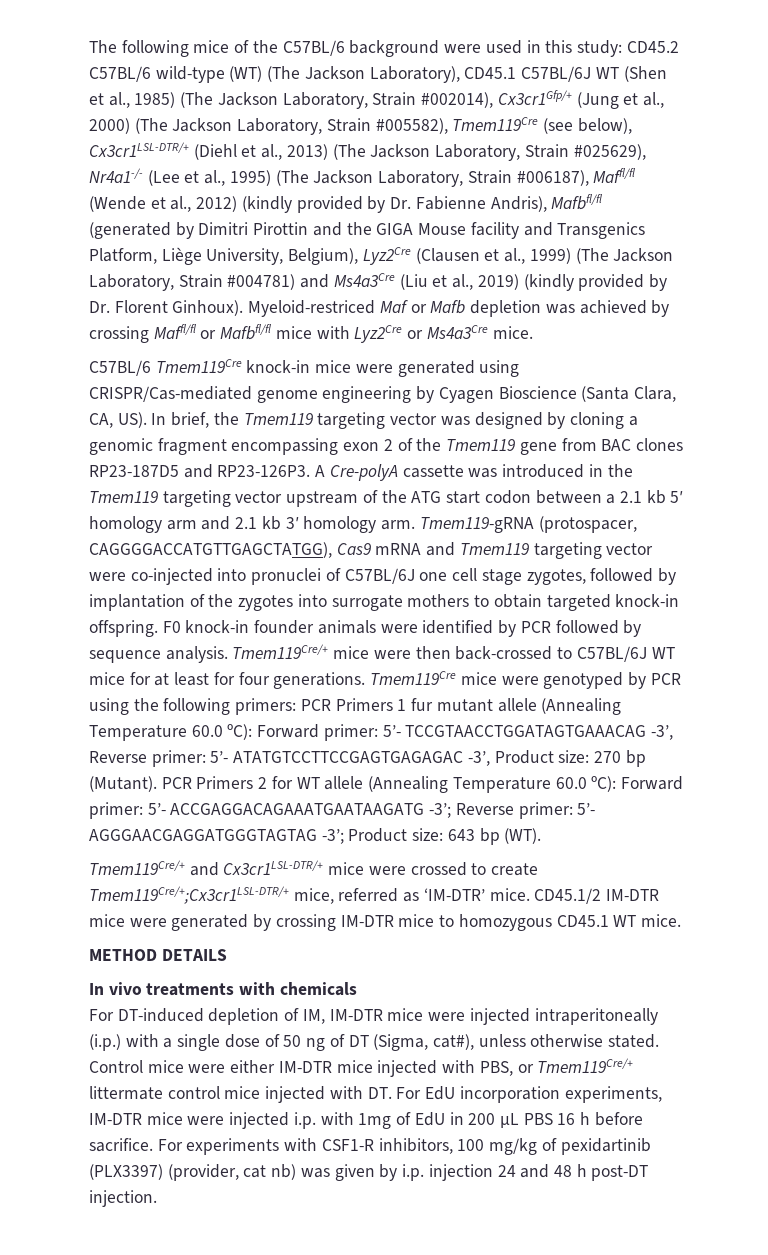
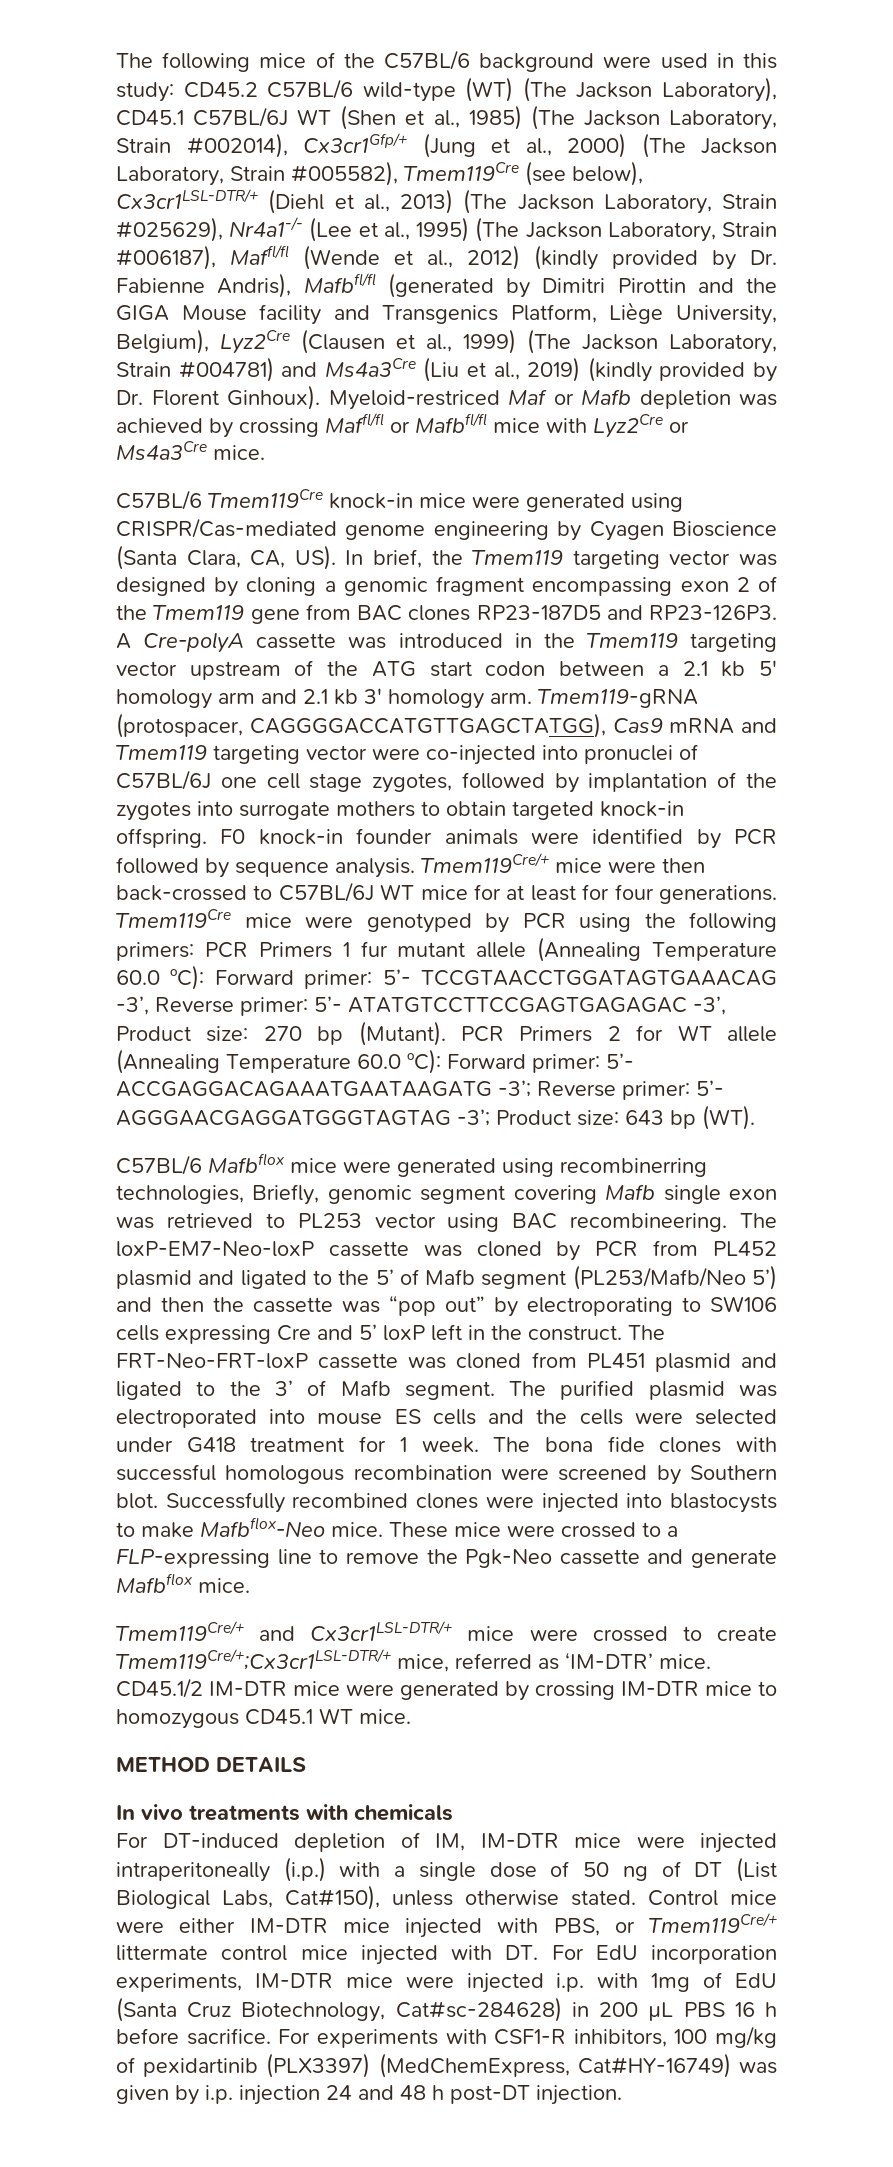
(542, 836) none -> [116,1153,707,1177] [116,1184,777,1205] [116,1213,777,1232] [116,1240,777,1261] [116,1265,777,1290] [116,1295,777,1317] [116,1324,665,1344] [116,1352,777,1372] [116,1380,777,1400] [116,1409,777,1428] [116,1436,777,1453] [116,1464,777,1485] [116,1492,777,1513] [116,1517,678,1538] [116,1549,777,1568] [116,1573,250,1593] // C57BL/6 Mafbflox mice were generated using recombinerring technologies, Briefly, genomic segment covering Mafb single exon was retrieved to PL253 vector using BAC recombineering. The loxP-EM7-Neo-loxP cassette was cloned by PCR from PL452 plasmid and ligated to the 5’ of Mafb segment (PL253/Mafb/Neo 5’) and then the cassette was “pop out” by electroporating to SW106 cells expressing Cre and 5’ loxP left in the construct. The FRT-Neo-FRT-loxP cassette was cloned from PL451 plasmid and ligated to the 3’ of Mafb segment. The purified plasmid was electroporated into mouse ES cells and the cells were selected under G418 treatment for 1 week. The bona fide clones with successful homologous recombination were screened by Southern blot. Successfully recombined clones were injected into blastocysts to make Mafbflox-Neo mice. These mice were crossed to a FLP-expressing line to remove the Pgk-Neo cassette and generate Mafbflox mice.
[373,1034,474,1051] (Sigma, cat#), -> [736,1857,778,1882] [116,1885,380,1910] (List Biological Labs, Cat#150),
(445, 1119) none -> [116,1997,562,2022] (Santa Cruz Biotechnology, Cat#sc-284628)
[167,1164,297,1181] (provider, cat nb) -> [378,2053,731,2078] (MedChemExpress, Cat#HY-16749)

